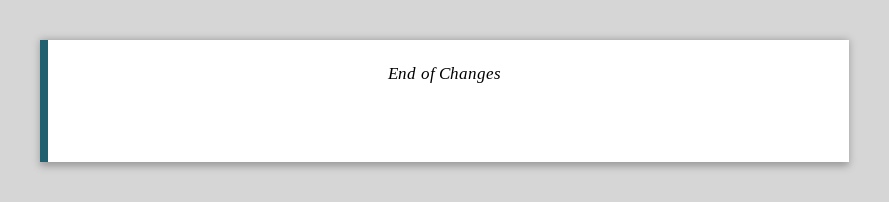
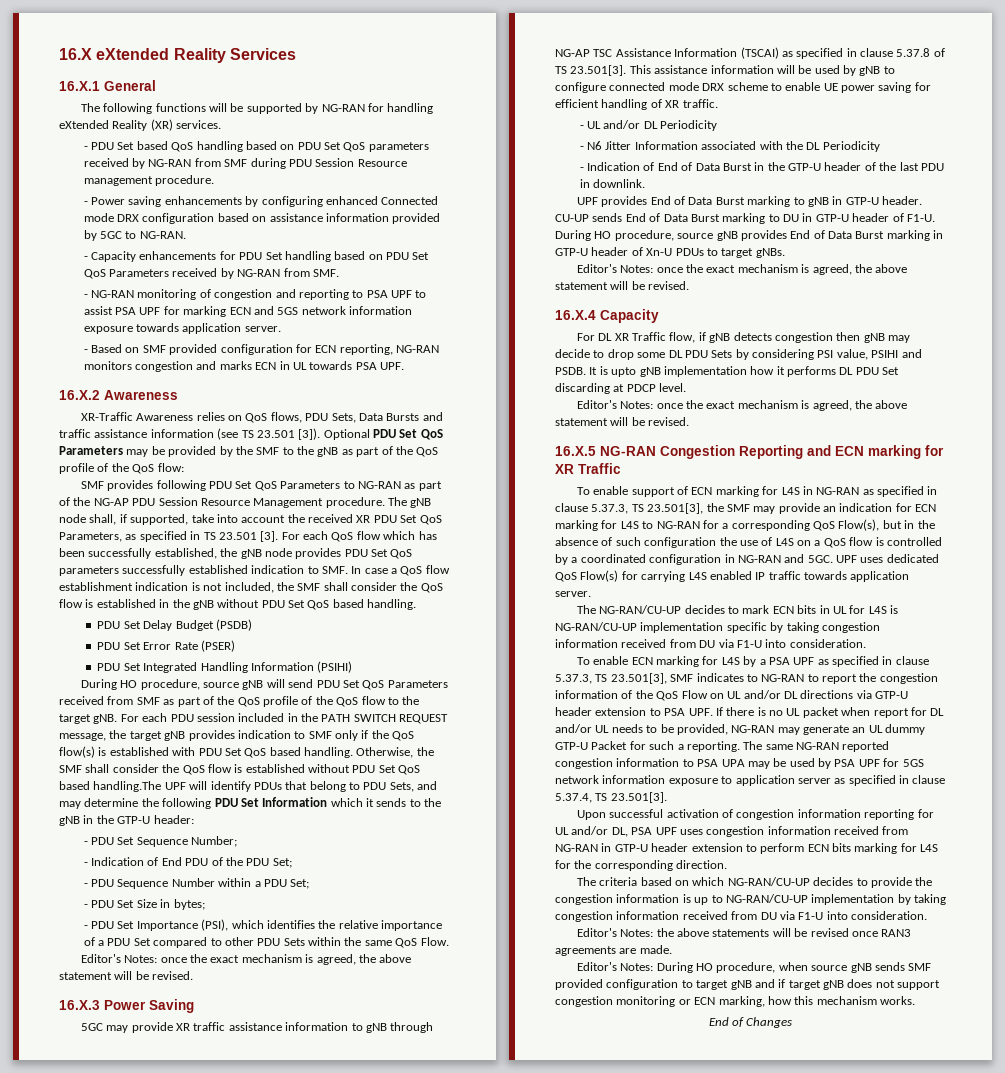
(386, 73) none -> [59,48,296,63] [59,80,156,91] [80,103,434,114] [59,119,222,131] [83,141,429,152] [83,158,407,169] [83,175,215,186] [83,196,439,207] [83,213,441,224] [83,230,186,241] [83,251,430,262] [83,268,339,279] [83,289,427,300] [83,306,413,317] [83,323,281,334] [83,344,440,355] [83,361,405,372] [59,390,178,400] [80,412,443,423] [59,428,443,440] [59,446,439,457] [59,463,184,474] [80,480,442,491] [59,497,432,508] [59,514,442,525] [59,531,437,542] [59,548,413,559] [59,565,450,576] [59,582,443,593] [59,599,417,610] [97,619,252,631] [97,640,235,652] [97,661,353,673] [80,679,448,690] [59,696,420,707] [59,713,449,724] [59,730,415,741] [59,746,434,758] [59,764,421,775] [59,781,438,792] [59,797,442,809] [59,815,194,826] [83,836,238,847] [83,857,292,868] [83,878,310,889] [83,899,205,910] [83,919,443,931] [83,937,449,948] [80,954,412,965] [59,971,194,980] [59,999,194,1013] [80,1022,434,1033] [555,47,945,59] [555,65,895,76] [555,82,931,93] [555,99,718,110] [579,120,718,131] [579,141,880,152] [579,162,944,171] [579,179,646,188] [576,196,923,207] [555,213,935,224] [555,230,944,241] [555,247,785,258] [576,264,908,275] [555,281,690,290] [555,309,659,323] [576,332,911,343] [555,349,922,360] [555,366,900,377] [555,383,687,394] [576,400,908,411] [555,417,690,426] [555,445,944,459] [555,463,621,474] [576,486,938,497] [555,503,937,514] [555,519,935,531] [555,537,942,548] [555,554,939,565] [555,570,910,582] [555,591,591,597] [576,605,899,614] [555,622,880,633] [555,639,866,648] [576,656,929,667] [555,673,938,684] [555,690,909,701] [555,707,945,718] [555,724,926,735] [555,741,890,752] [555,758,924,769] [555,775,946,786] [555,792,667,803] [576,809,934,820] [555,826,909,837] [555,843,939,854] [555,860,728,871] [576,877,933,888] [555,894,946,905] [555,911,927,922] [576,928,912,937] [555,945,672,956] [576,962,932,973] [555,979,941,990] [555,996,915,1007] 16.X eXtended Reality Services // 16.X.1 General // The following functions will be supported by NG-RAN for handling eXtended Reality (XR) services. // - PDU Set based QoS handling based on PDU Set QoS parameters received by NG-RAN from SMF during PDU Session Resource management procedure. // - Power saving enhancements by configuring enhanced Connected mode DRX configuration based on assistance information provided by 5GC to NG-RAN. // - Capacity enhancements for PDU Set handling based on PDU Set QoS Parameters received by NG-RAN from SMF. // - NG-RAN monitoring of congestion and reporting to PSA UPF to assist PSA UPF for marking ECN and 5GS network information exposure towards application server. // - Based on SMF provided configuration for ECN reporting, NG-RAN monitors congestion and marks ECN in UL towards PSA UPF. // 16.X.2 Awareness // XR-Traffic Awareness relies on QoS flows, PDU Sets, Data Bursts and traffic assistance information (see TS 23.501 [3]). Optional PDU Set QoS Parameters may be provided by the SMF to the gNB as part of the QoS profile of the QoS flow: // SMF provides following PDU Set QoS Parameters to NG-RAN as part of the NG-AP PDU Session Resource Management procedure. The gNB node shall, if supported, take into account the received XR PDU Set QoS Parameters, as specified in TS 23.501 [3]. For each QoS flow which has been successfully established, the gNB node provides PDU Set QoS parameters successfully established indication to SMF. In case a QoS flow establishment indication is not included, the SMF shall consider the QoS flow is established in the gNB without PDU Set QoS based handling. // PDU Set Delay Budget (PSDB) // PDU Set Error Rate (PSER) // PDU Set Integrated Handling Information (PSIHI) // During HO procedure, source gNB will send PDU Set QoS Parameters received from SMF as part of the QoS profile of the QoS flow to the target gNB. For each PDU session included in the PATH SWITCH REQUEST message, the target gNB provides indication to SMF only if the QoS flow(s) is established with PDU Set QoS based handling. Otherwise, the SMF shall consider the QoS flow is established without PDU Set QoS based handling.The UPF will identify PDUs that belong to PDU Sets, and may determine the following PDU Set Information which it sends to the gNB in the GTP-U header: // - PDU Set Sequence Number; // - Indication of End PDU of the PDU Set; // - PDU Sequence Number within a PDU Set; // - PDU Set Size in bytes; // - PDU Set Importance (PSI), which identifies the relative importance of a PDU Set compared to other PDU Sets within the same QoS Flow. // Editor's Notes: once the exact mechanism is agreed, the above statement will be revised. // 16.X.3 Power Saving // 5GC may provide XR traffic assistance information to gNB through NG-AP TSC Assistance Information (TSCAI) as specified in clause 5.37.8 of TS 23.501[3]. This assistance information will be used by gNB to configure connected mode DRX scheme to enable UE power saving for efficient handling of XR traffic. // - UL and/or DL Periodicity // - N6 Jitter Information associated with the DL Periodicity // - Indication of End of Data Burst in the GTP-U header of the last PDU in downlink. // UPF provides End of Data Burst marking to gNB in GTP-U header. CU-UP sends End of Data Burst marking to DU in GTP-U header of F1-U. During HO procedure, source gNB provides End of Data Burst marking in GTP-U header of Xn-U PDUs to target gNBs. // Editor's Notes: once the exact mechanism is agreed, the above statement will be revised. // 16.X.4 Capacity // For DL XR Traffic flow, if gNB detects congestion then gNB may decide to drop some DL PDU Sets by considering PSI value, PSIHI and PSDB. It is upto gNB implementation how it performs DL PDU Set discarding at PDCP level. // Editor's Notes: once the exact mechanism is agreed, the above statement will be revised. // 16.X.5 NG-RAN Congestion Reporting and ECN marking for XR Traffic // To enable support of ECN marking for L4S in NG-RAN as specified in clause 5.37.3, TS 23.501[3], the SMF may provide an indication for ECN marking for L4S to NG-RAN for a corresponding QoS Flow(s), but in the absence of such configuration the use of L4S on a QoS flow is controlled by a coordinated configuration in NG-RAN and 5GC. UPF uses dedicated QoS Flow(s) for carrying L4S enabled IP traffic towards application server. // The NG-RAN/CU-UP decides to mark ECN bits in UL for L4S is NG-RAN/CU-UP implementation specific by taking congestion information received from DU via F1-U into consideration. // To enable ECN marking for L4S by a PSA UPF as specified in clause 5.37.3, TS 23.501[3], SMF indicates to NG-RAN to report the congestion information of the QoS Flow on UL and/or DL directions via GTP-U header extension to PSA UPF. If there is no UL packet when report for DL and/or UL needs to be provided, NG-RAN may generate an UL dummy GTP-U Packet for such a reporting. The same NG-RAN reported congestion information to PSA UPA may be used by PSA UPF for 5GS network information exposure to application server as specified in clause 5.37.4, TS 23.501[3]. // Upon successful activation of congestion information reporting for UL and/or DL, PSA UPF uses congestion information received from NG-RAN in GTP-U header extension to perform ECN bits marking for L4S for the corresponding direction. // The criteria based on which NG-RAN/CU-UP decides to provide the congestion information is up to NG-RAN/CU-UP implementation by taking congestion information received from DU via F1-U into consideration. // Editor's Notes: the above statements will be revised once RAN3 agreements are made. // Editor's Notes: During HO procedure, when source gNB sends SMF provided configuration to target gNB and if target gNB does not support congestion monitoring or ECN marking, how this mechanism works. //

